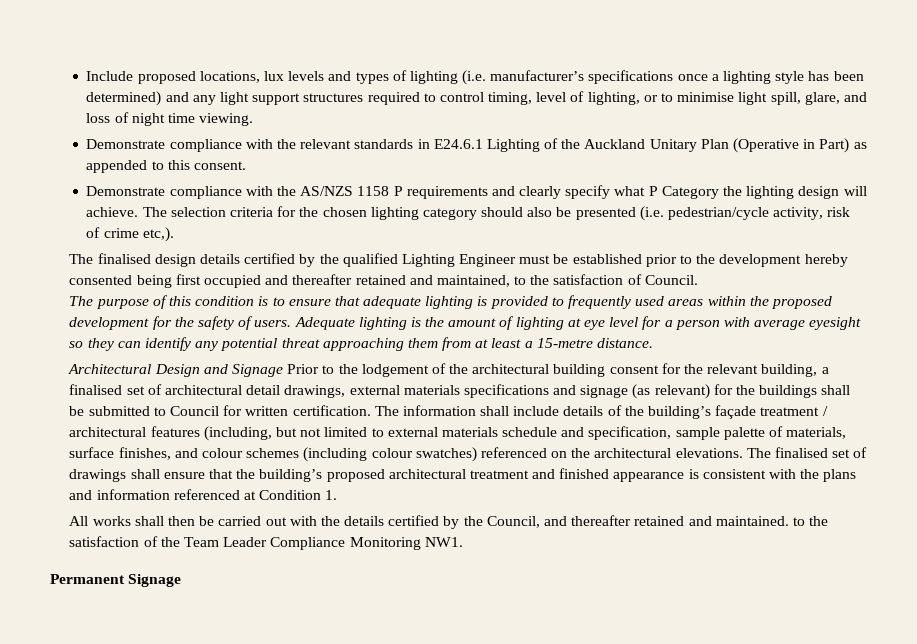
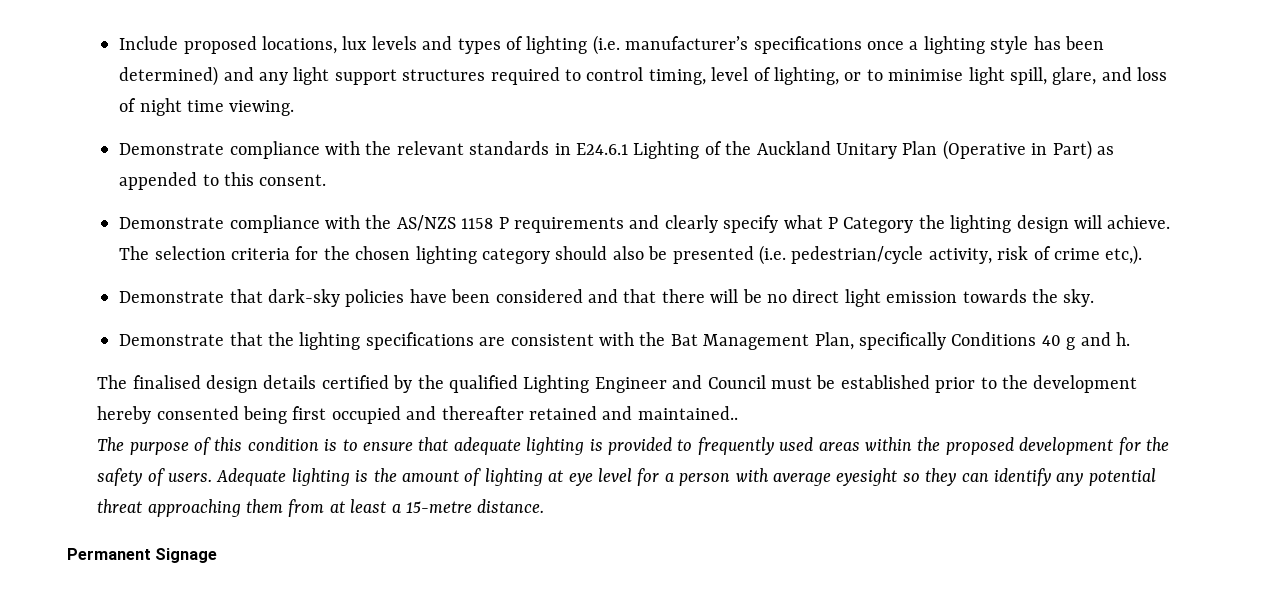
(174, 234) none -> [119,289,1095,307] [119,332,1130,350] // Demonstrate that dark-sky policies have been considered and that there will be no direct light emission towards the sky. // Demonstrate that the lighting specifications are consistent with the Bat Management Plan, specifically Conditions 40 g and h.
(517, 260) none -> [672,375,766,389] and Council
[436,274,698,287] maintained, to the satisfaction of Council. -> [637,406,738,420] maintained..
[68,363,829,377] [69,384,851,399] [69,405,828,419] [69,426,847,441] [69,447,868,462] [69,468,857,482] [69,489,338,500] [69,515,829,529] [69,536,463,550] // Architectural Design and Signage Prior to the lodgement of the architectural building consent for the relevant building, a finalised set of architectural detail drawings, external materials specifications and signage (as relevant) for the buildings shall be submitted to Council for written certification. The information shall include details of the building’s façade treatment / architectural features (including, but not limited to external materials schedule and specification, sample palette of materials, surface finishes, and colour schemes (including colour swatches) referenced on the architectural elevations. The finalised set of drawings shall ensure that the building’s proposed architectural treatment and finished appearance is consistent with the plans and information referenced at Condition 1. // All works shall then be carried out with the details certified by the Council, and thereafter retained and maintained. to the satisfaction of the Team Leader Compliance Monitoring NW1. -> (545, 506) none

